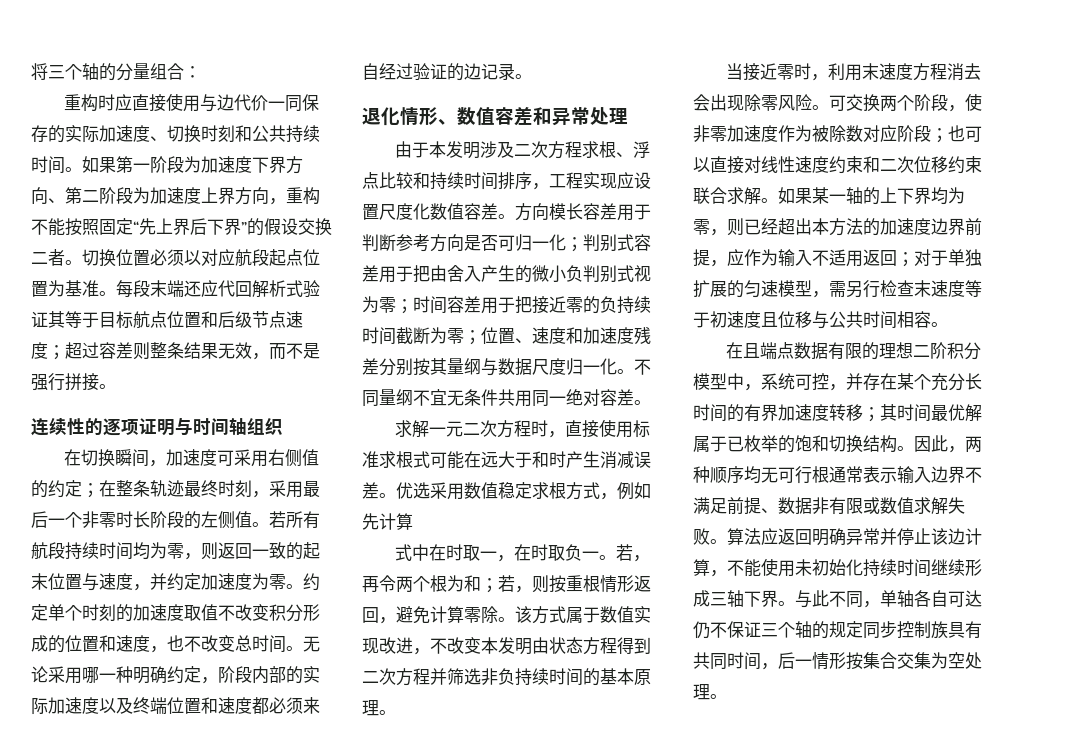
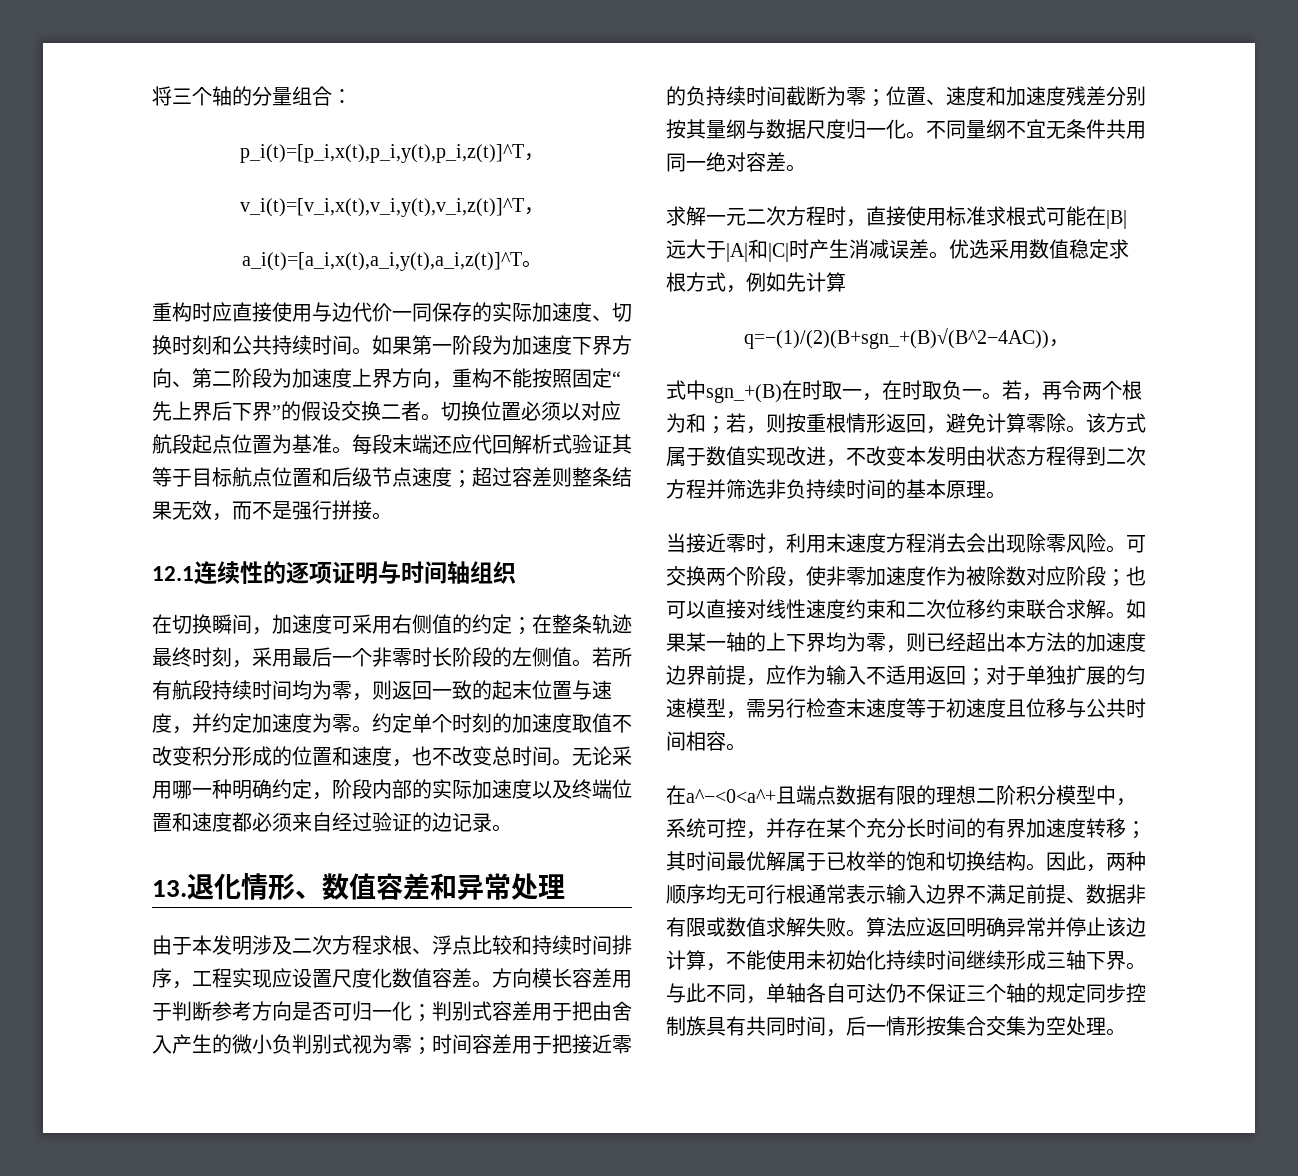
(201, 72) none -> [240,144,544,163] [240,198,544,217] [242,252,542,271] // p_i(t)=[p_i,x(t),p_i,y(t),p_i,z(t)]^T， // v_i(t)=[v_i,x(t),v_i,y(t),v_i,z(t)]^T， // a_i(t)=[a_i,x(t),a_i,y(t),a_i,z(t)]^T。
(116, 386) none -> [152,566,194,581] 12.1
(532, 76) none -> [152,880,187,897] 13.
[481,451,549,468] 远大于和 -> [1106,210,1127,229] [666,239,789,262] |B|远大于|A|和|C|
(413, 521) none -> [743,327,1069,349] // q=−(1)/(2)(B+sgn_+(B)√(B^2−4AC))，
(430, 552) none -> [706,384,782,403] sgn_+(B)
(744, 350) none -> [686,789,776,803] a^−<0<a^+

